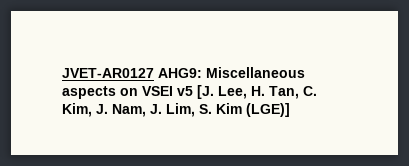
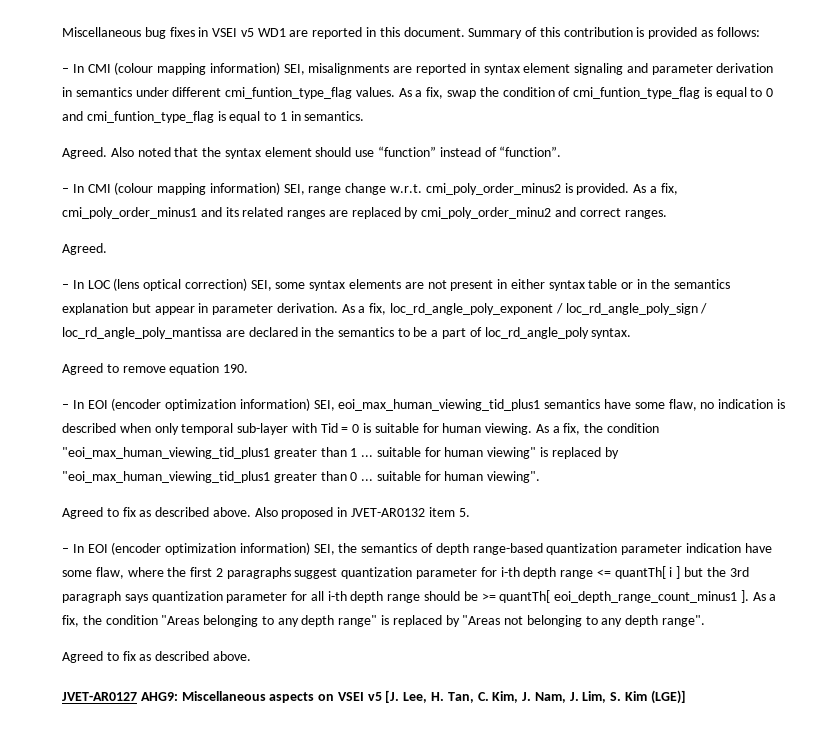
(62, 73) none -> [62,27,760,39] [62,62,774,75] [62,87,774,99] [62,111,365,123] [62,146,562,159] [62,182,678,195] [62,207,667,219] [62,243,107,255] [62,278,730,291] [62,303,708,315] [62,327,632,339] [62,363,249,375] [62,398,785,411] [62,423,660,435] [62,447,619,459] [62,471,541,483] [62,507,470,519] [62,542,772,555] [62,566,749,579] [62,590,777,603] [62,615,706,627] [62,651,251,663] Miscellaneous bug fixes in VSEI v5 WD1 are reported in this document. Summary of this contribution is provided as follows: // – In CMI (colour mapping information) SEI, misalignments are reported in syntax element signaling and parameter derivation in semantics under different cmi_funtion_type_flag values. As a fix, swap the condition of cmi_funtion_type_flag is equal to 0 and cmi_funtion_type_flag is equal to 1 in semantics. // Agreed. Also noted that the syntax element should use “function” instead of “function”. // – In CMI (colour mapping information) SEI, range change w.r.t. cmi_poly_order_minus2 is provided. As a fix, cmi_poly_order_minus1 and its related ranges are replaced by cmi_poly_order_minu2 and correct ranges. // Agreed. // – In LOC (lens optical correction) SEI, some syntax elements are not present in either syntax table or in the semantics explanation but appear in parameter derivation. As a fix, loc_rd_angle_poly_exponent / loc_rd_angle_poly_sign / loc_rd_angle_poly_mantissa are declared in the semantics to be a part of loc_rd_angle_poly syntax. // Agreed to remove equation 190. // – In EOI (encoder optimization information) SEI, eoi_max_human_viewing_tid_plus1 semantics have some flaw, no indication is described when only temporal sub-layer with Tid = 0 is suitable for human viewing. As a fix, the condition "eoi_max_human_viewing_tid_plus1 greater than 1 ... suitable for human viewing" is replaced by "eoi_max_human_viewing_tid_plus1 greater than 0 ... suitable for human viewing". // Agreed to fix as described above. Also proposed in JVET-AR0132 item 5. // – In EOI (encoder optimization information) SEI, the semantics of depth range-based quantization parameter indication have some flaw, where the first 2 paragraphs suggest quantization parameter for i-th depth range <= quantTh[ i ] but the 3rd paragraph says quantization parameter for all i-th depth range should be >= quantTh[ eoi_depth_range_count_minus1 ]. As a fix, the condition "Areas belonging to any depth range" is replaced by "Areas not belonging to any depth range". // Agreed to fix as described above. //

